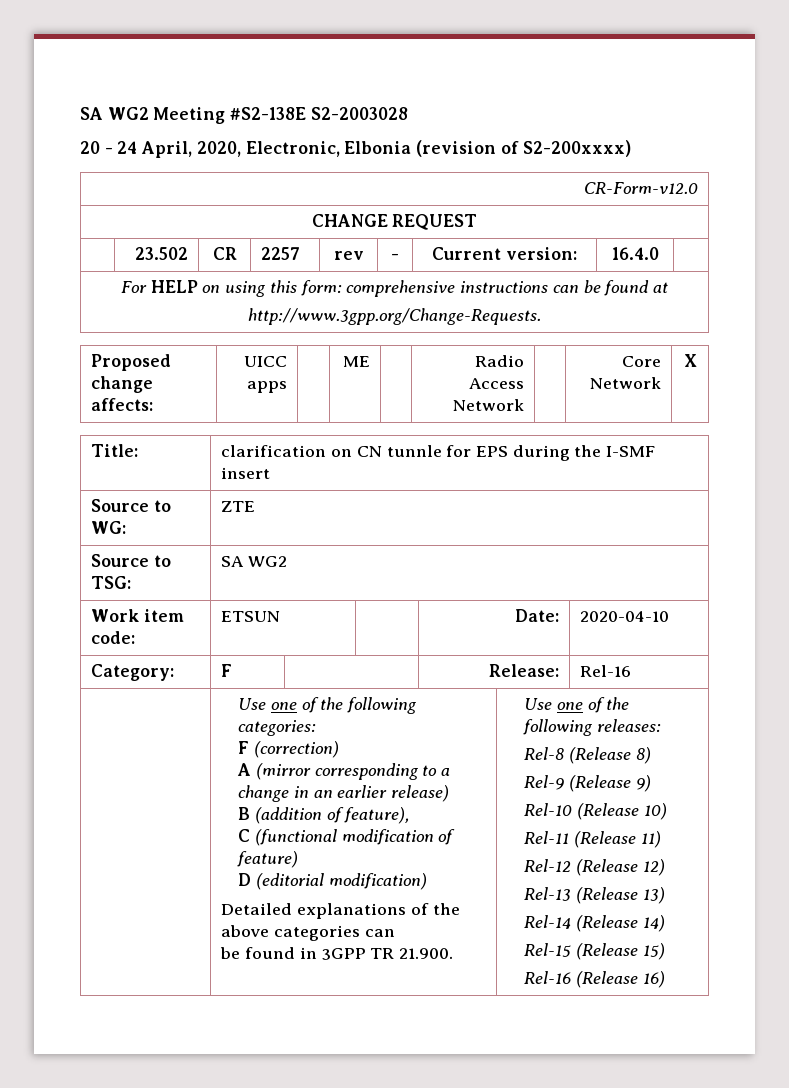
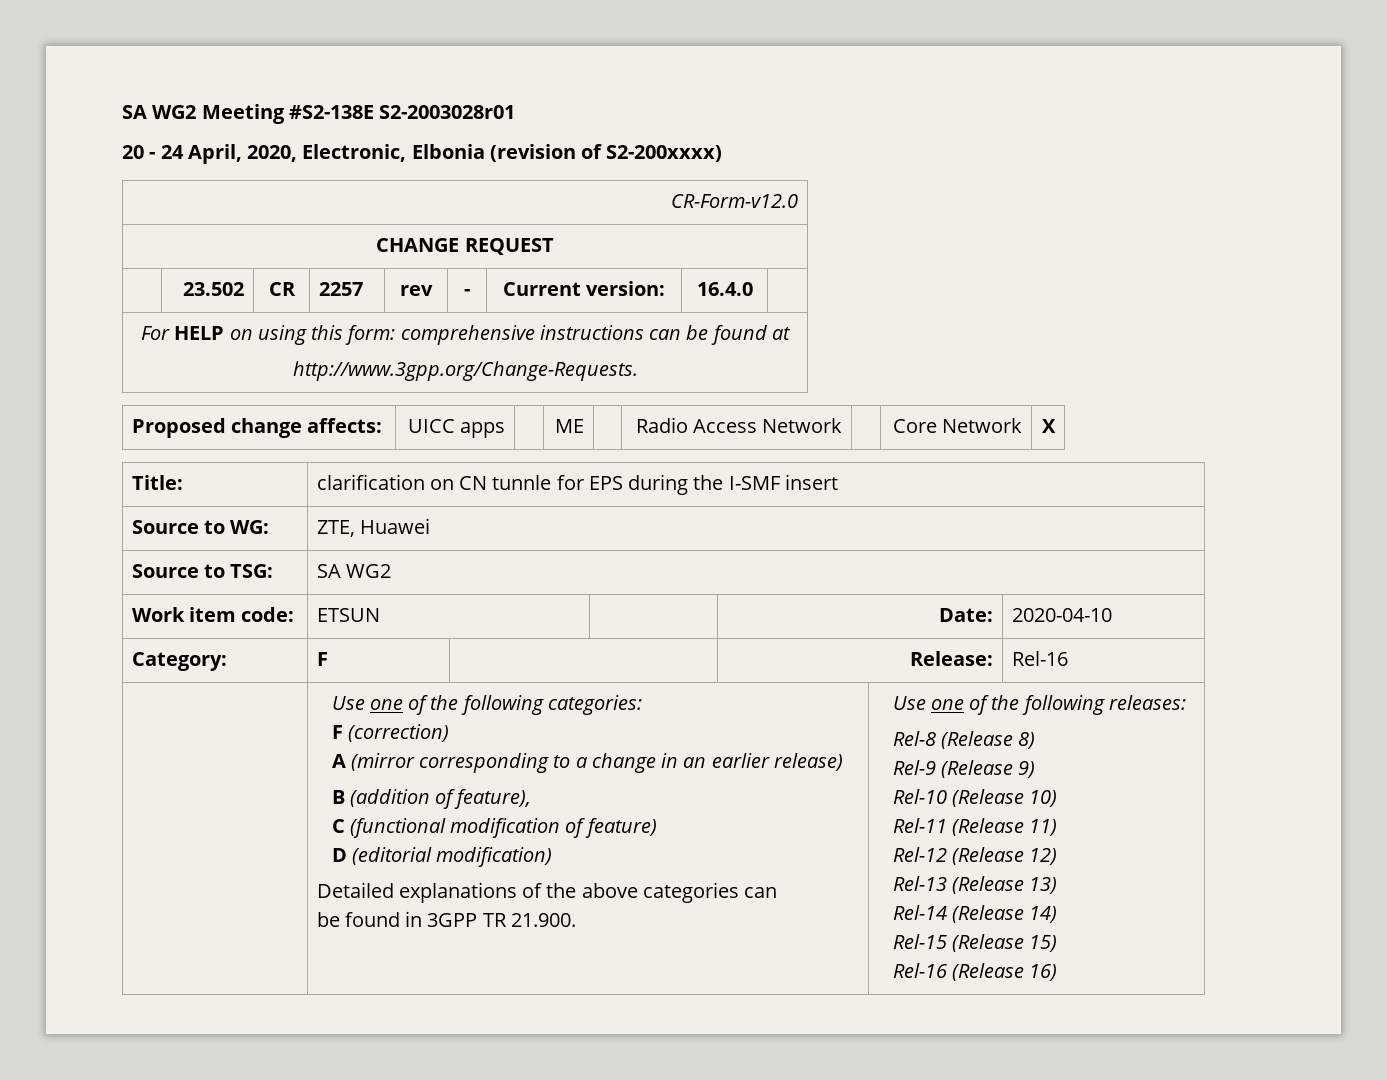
[310,107,408,120] S2-2003028 -> [379,105,516,119] S2-2003028r01
[221,501,256,512] ZTE -> [316,518,430,537] ZTE, Huawei

